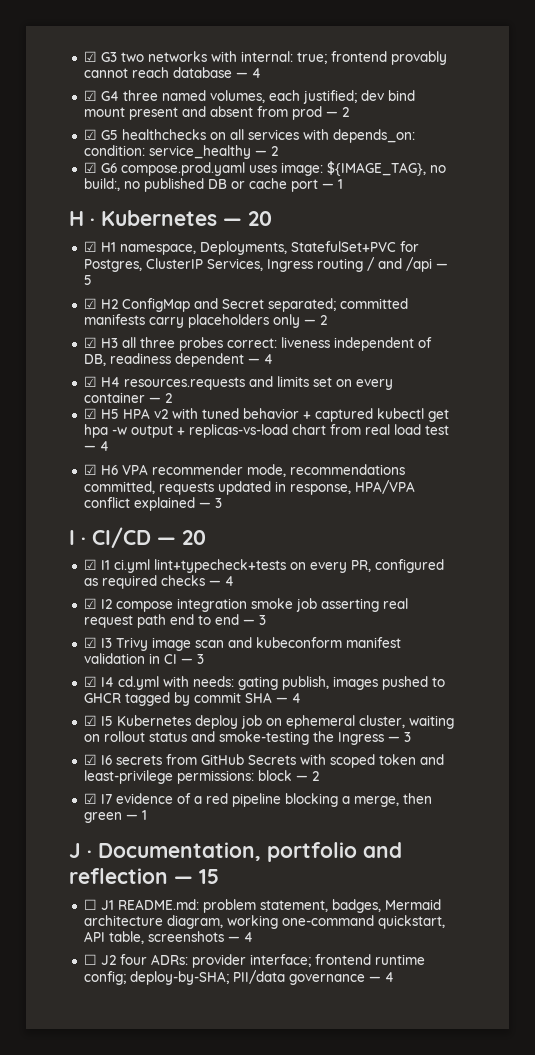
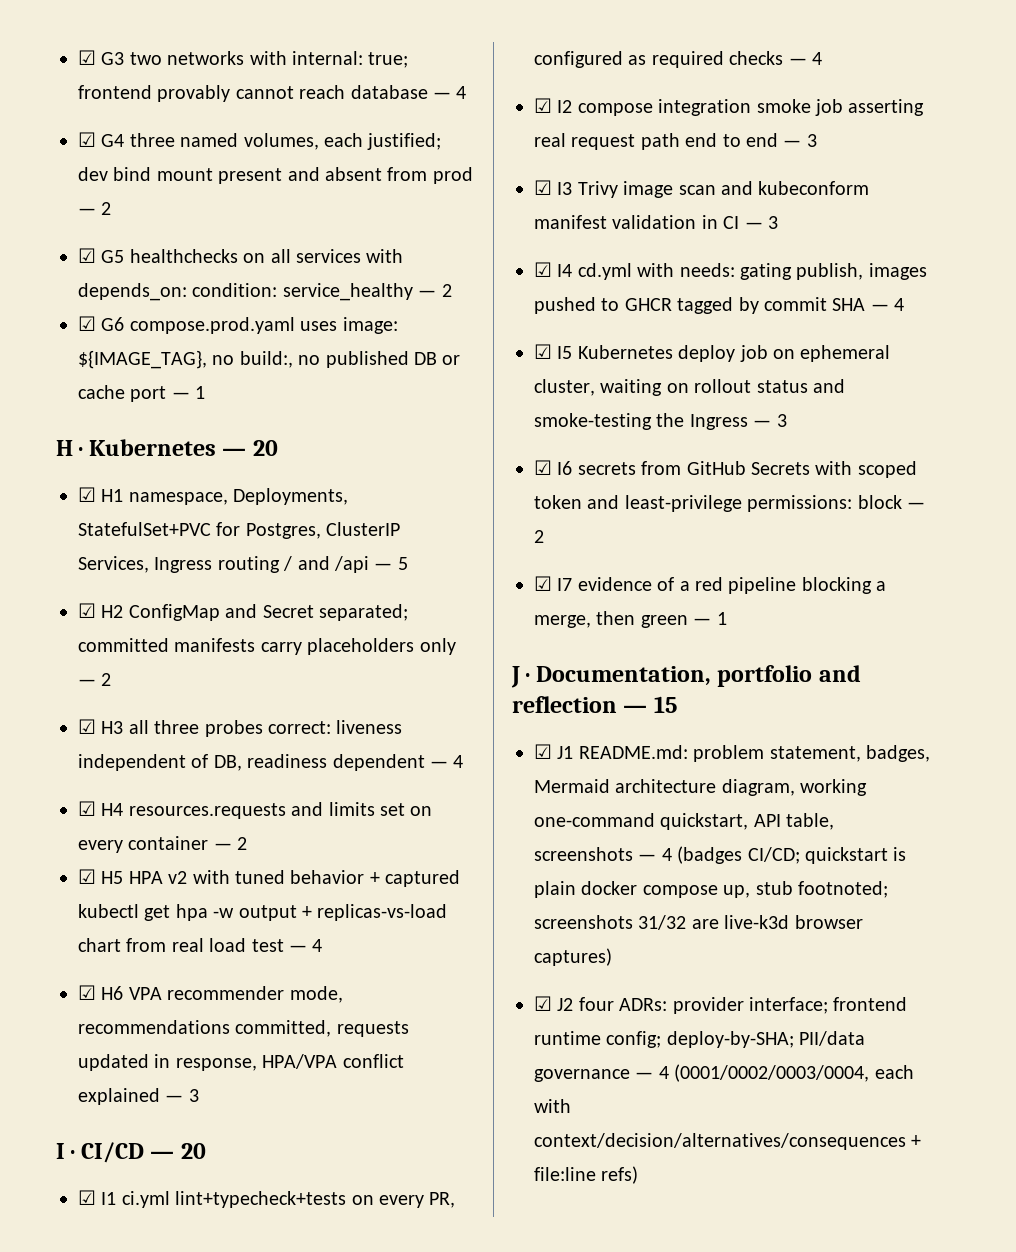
[83,899,97,910] ☐ -> [534,744,552,759] ☑
[83,954,97,965] // ☐ -> [677,846,907,864] [534,881,888,898] [534,915,863,930] [534,948,612,966] [534,996,552,1011] (badges CI/CD; quickstart is plain docker compose up, stub footnoted; screenshots 31/32 are live-k3d browser captures) // ☑
(394, 977) none -> [674,1064,914,1082] [534,1099,571,1113] [534,1133,922,1150] [534,1166,639,1184] (0001/0002/0003/0004, each with context/decision/alternatives/consequences + file:line refs)

